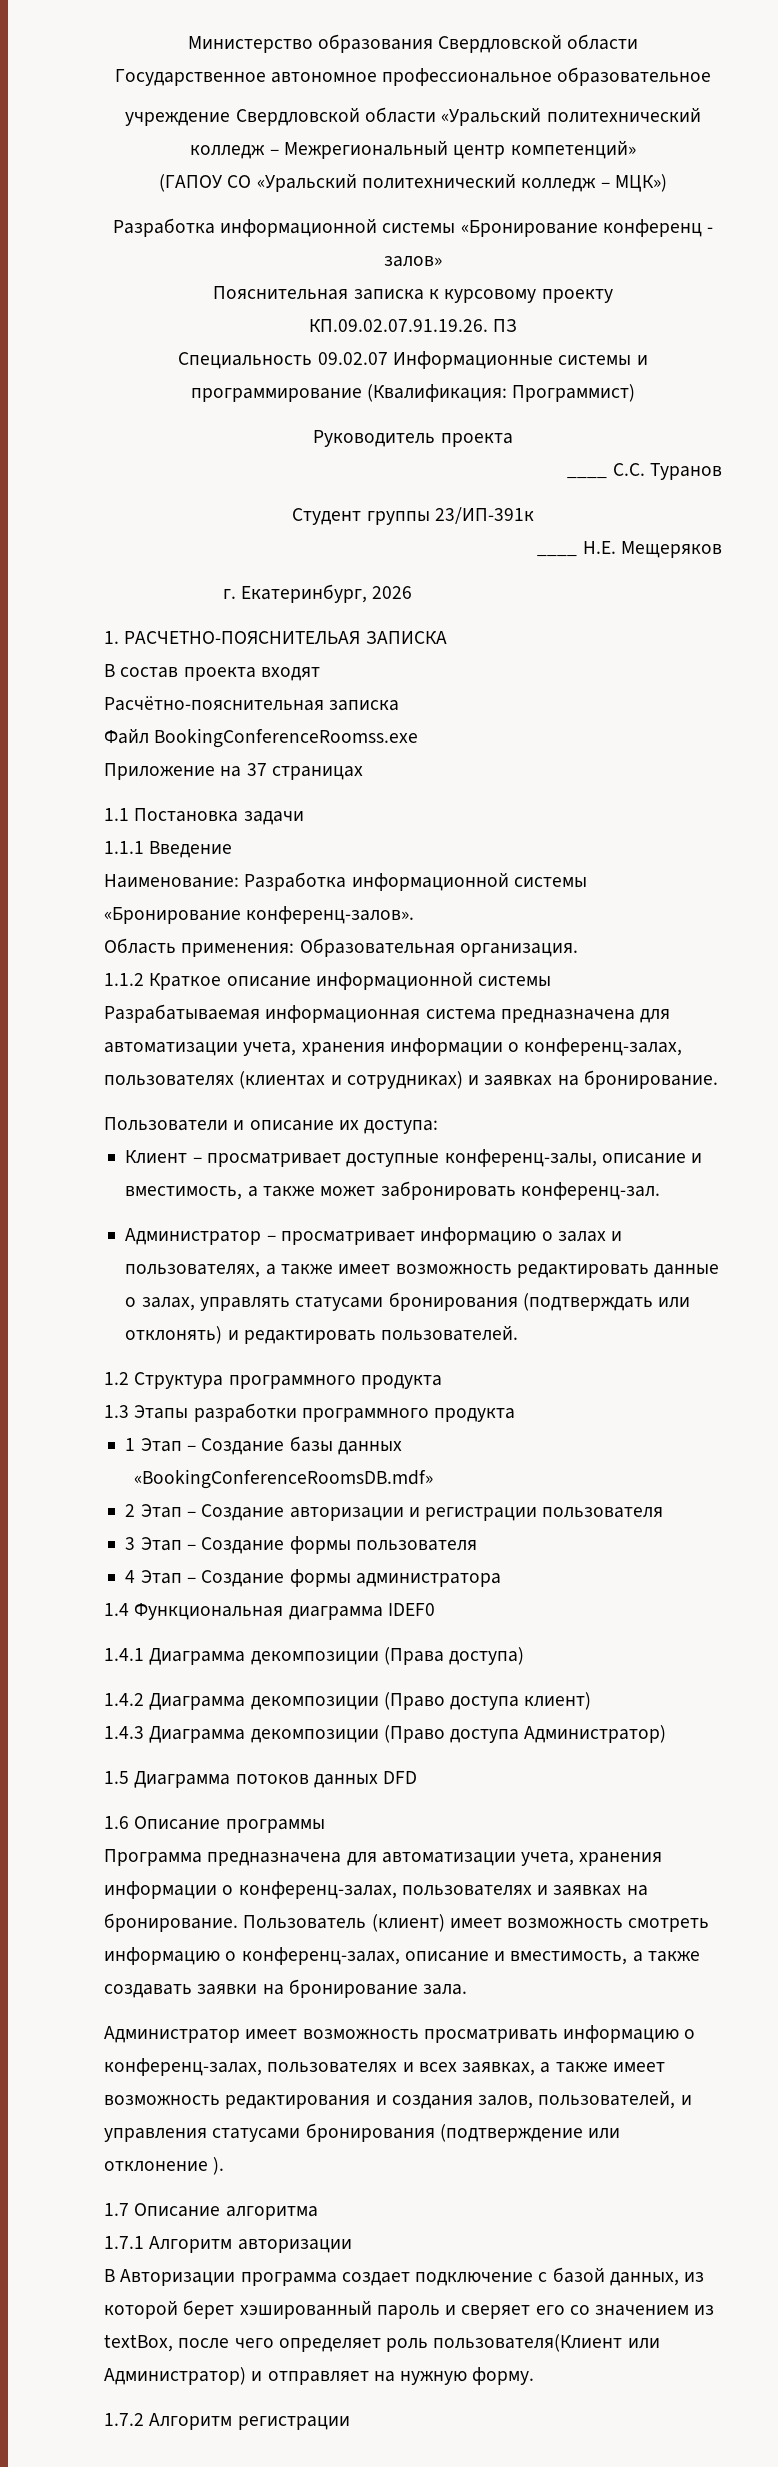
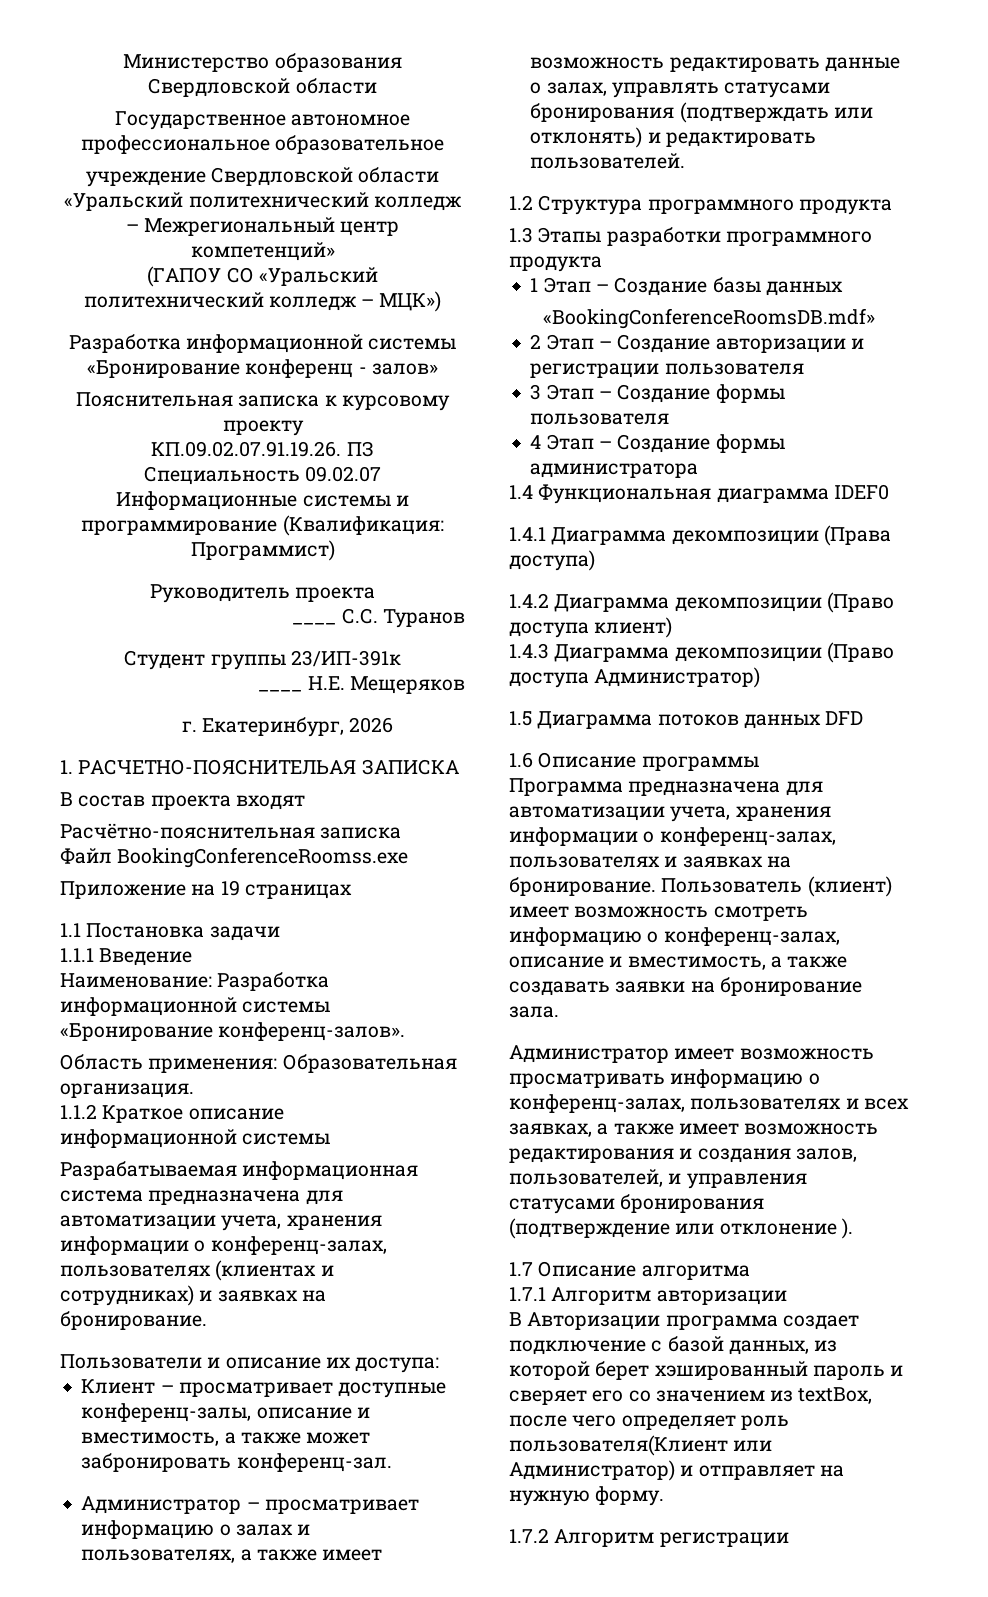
[246,763,267,776] 37 -> [220,880,240,896] 19

